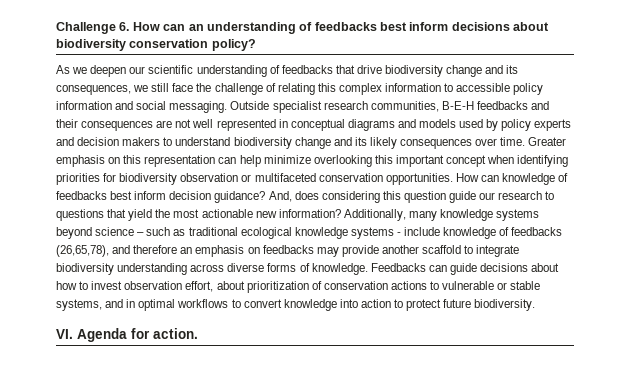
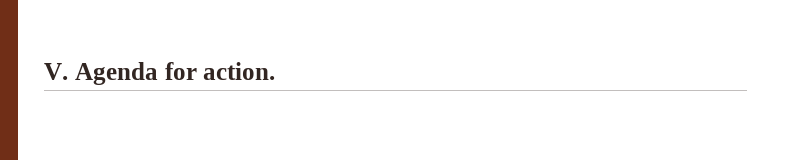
[56,22,550,34] [56,39,256,51] [56,65,519,77] [56,83,544,95] [56,101,550,113] [56,119,572,131] [56,137,567,149] [56,155,569,167] [56,173,569,185] [56,191,555,203] [56,209,540,221] [56,227,563,239] [56,245,520,257] [56,263,560,275] [56,281,541,293] [56,299,536,311] [56,329,73,339] Challenge 6. How can an understanding of feedbacks best inform decisions about biodiversity conservation policy? // As we deepen our scientific understanding of feedbacks that drive biodiversity change and its consequences, we still face the challenge of relating this complex information to accessible policy information and social messaging. Outside specialist research communities, B-E-H feedbacks and their consequences are not well represented in conceptual diagrams and models used by policy experts and decision makers to understand biodiversity change and its likely consequences over time. Greater emphasis on this representation can help minimize overlooking this important concept when identifying priorities for biodiversity observation or multifaceted conservation opportunities. How can knowledge of feedbacks best inform decision guidance? And, does considering this question guide our research to questions that yield the most actionable new information? Additionally, many knowledge systems beyond science – such as traditional ecological knowledge systems - include knowledge of feedbacks (26,65,78), and therefore an emphasis on feedbacks may provide another scaffold to integrate biodiversity understanding across diverse forms of knowledge. Feedbacks can guide decisions about how to invest observation effort, about prioritization of conservation actions to vulnerable or stable systems, and in optimal workflows to convert knowledge into action to protect future biodiversity. // VI. -> [44,63,68,80] V.

